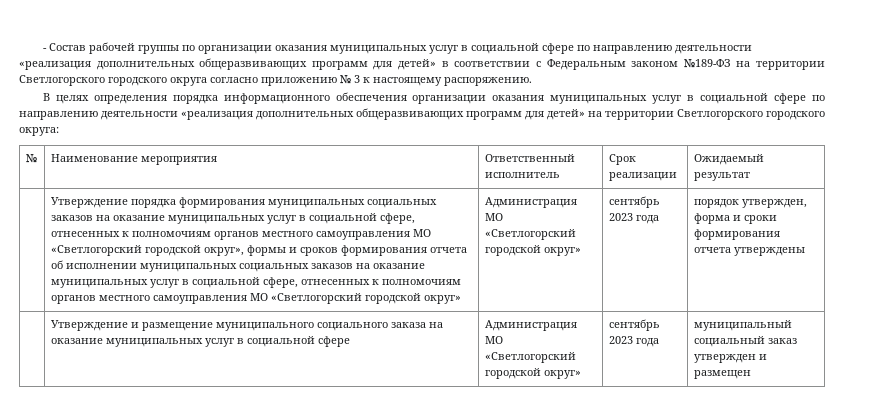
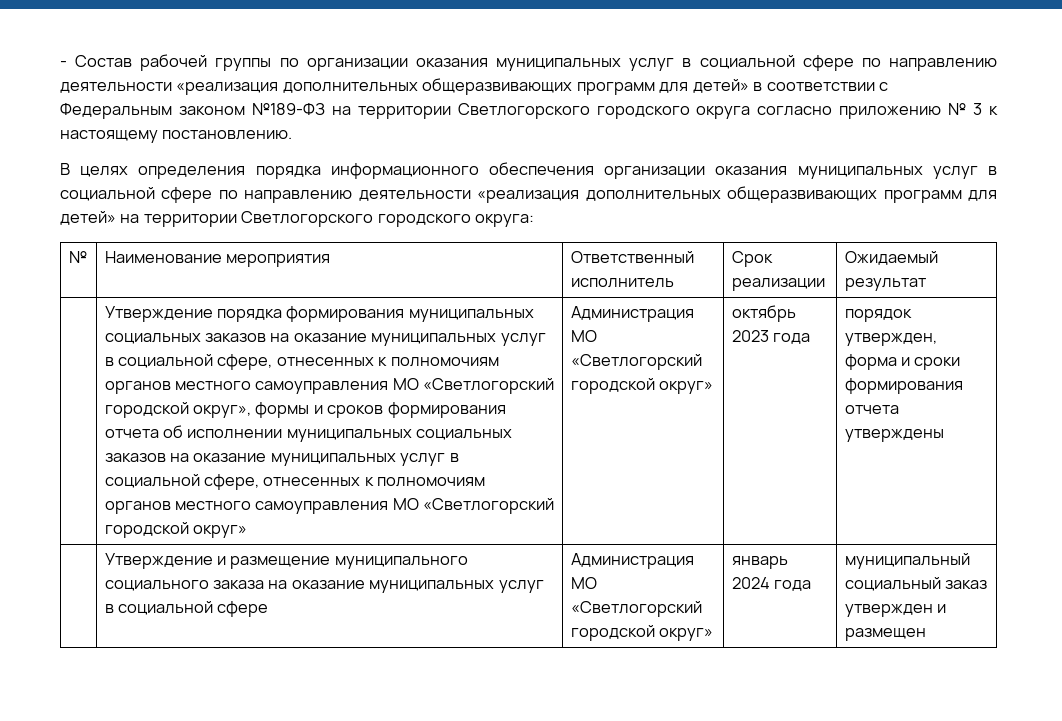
[444,77,532,86] распоряжению. -> [162,130,293,140] постановлению.
[608,196,660,208] сентябрь -> [731,305,796,322] октябрь
[608,319,660,331] [608,336,633,344] сентябрь 2023 -> [731,556,788,569] [731,577,770,589] январь 2024

